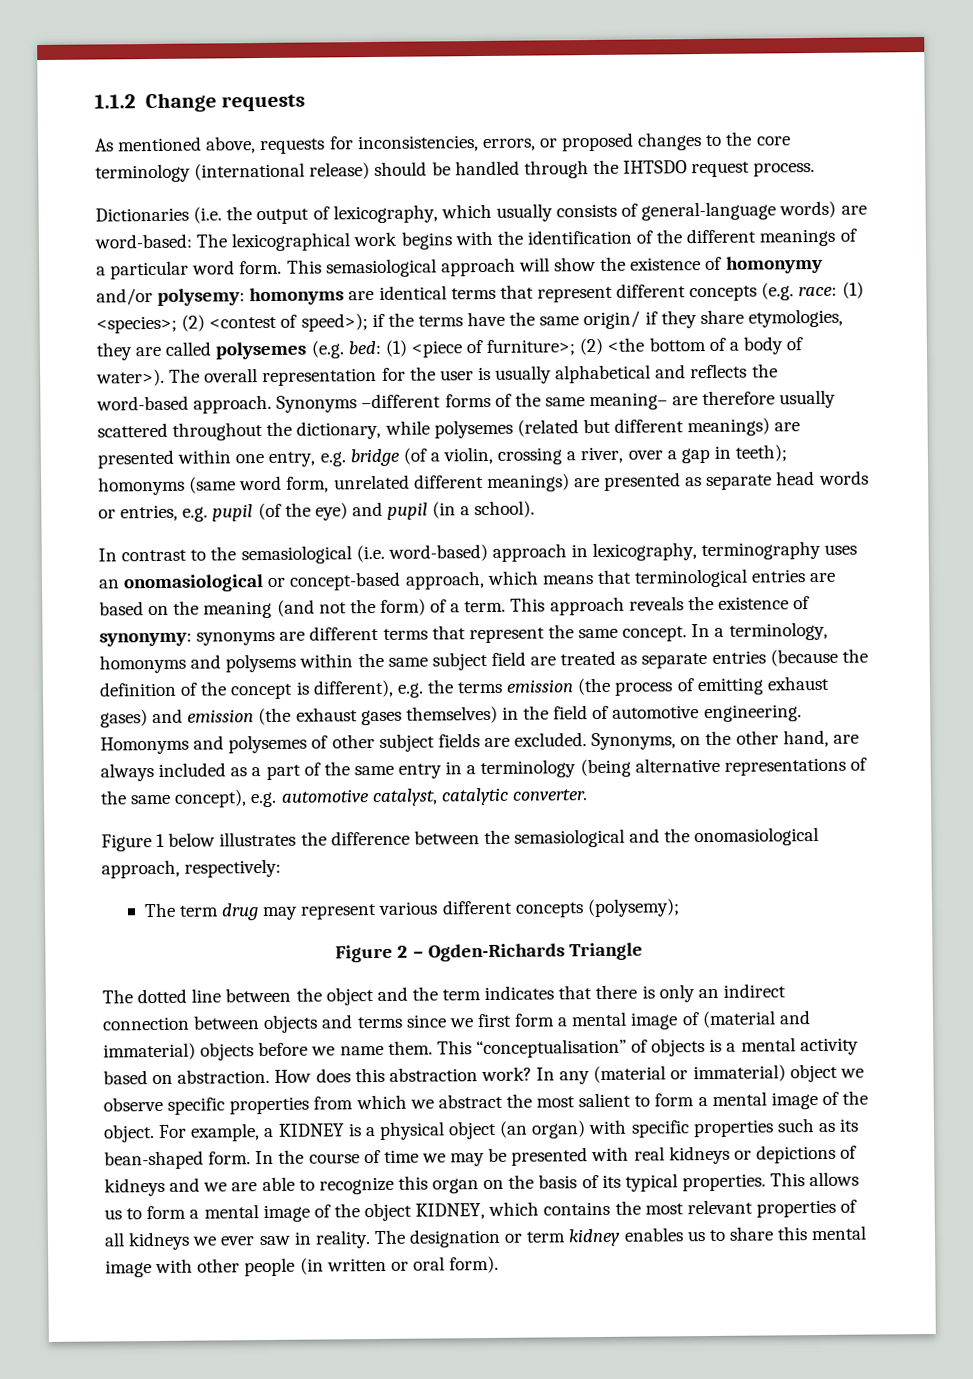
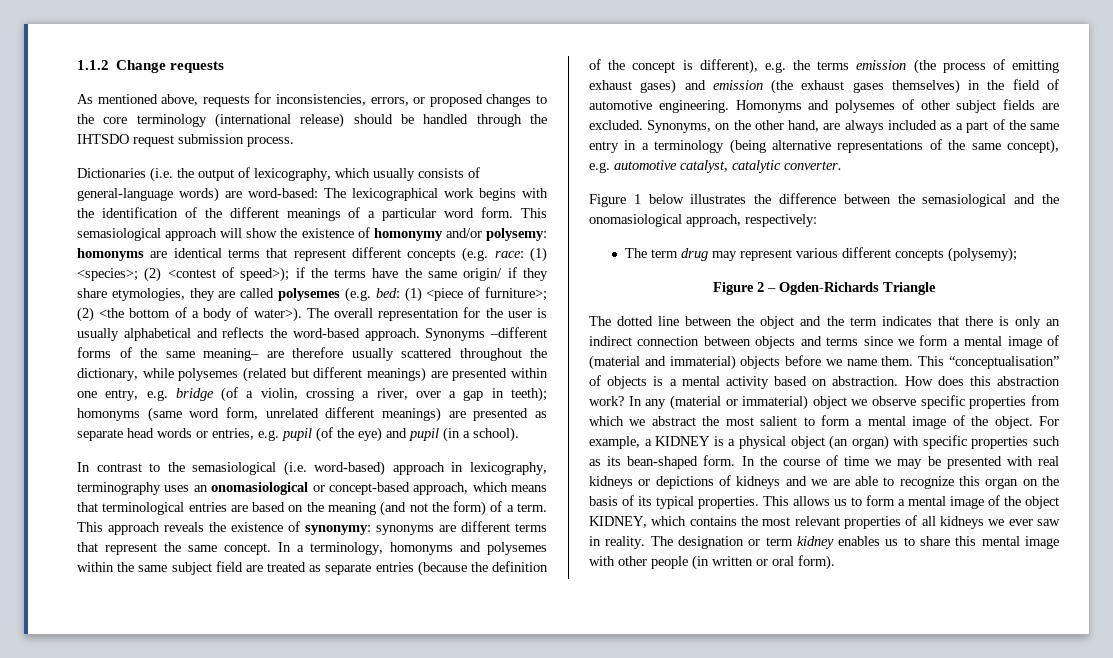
(751, 169) none -> [178,134,244,144] submission
[225,653,297,673] polysems -> [487,542,547,555] polysemes
[476,1013,512,1028] first -> (914, 342) none

